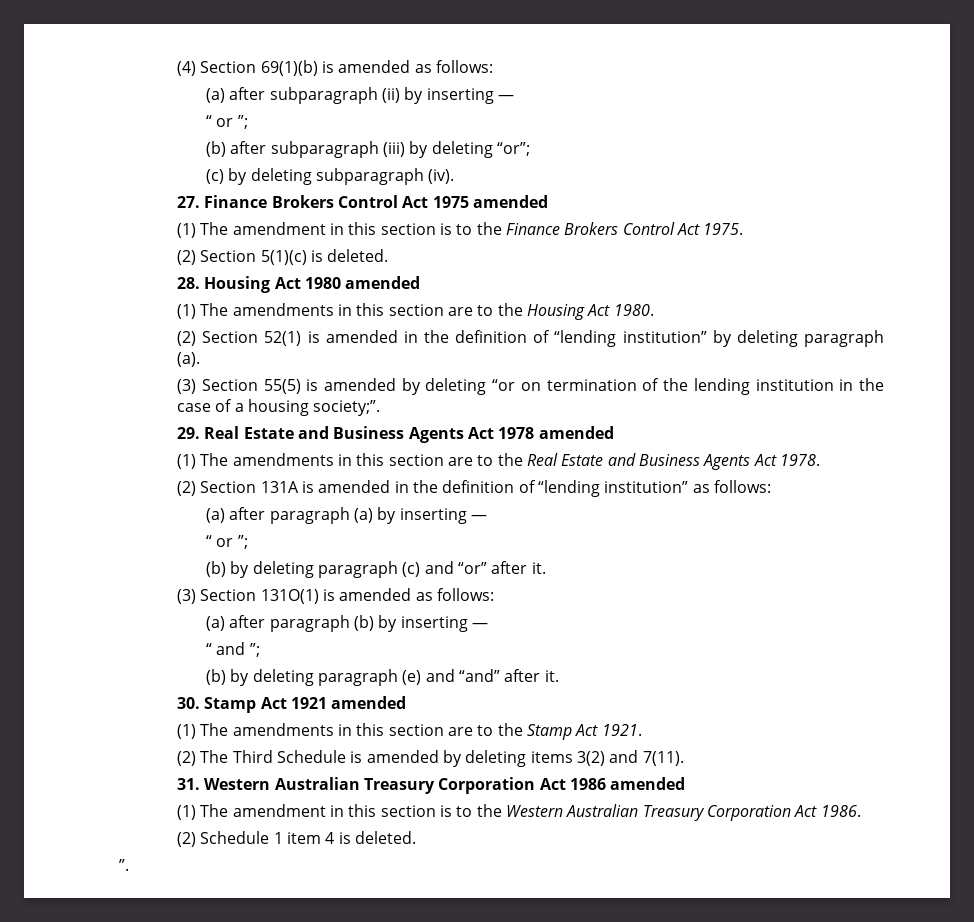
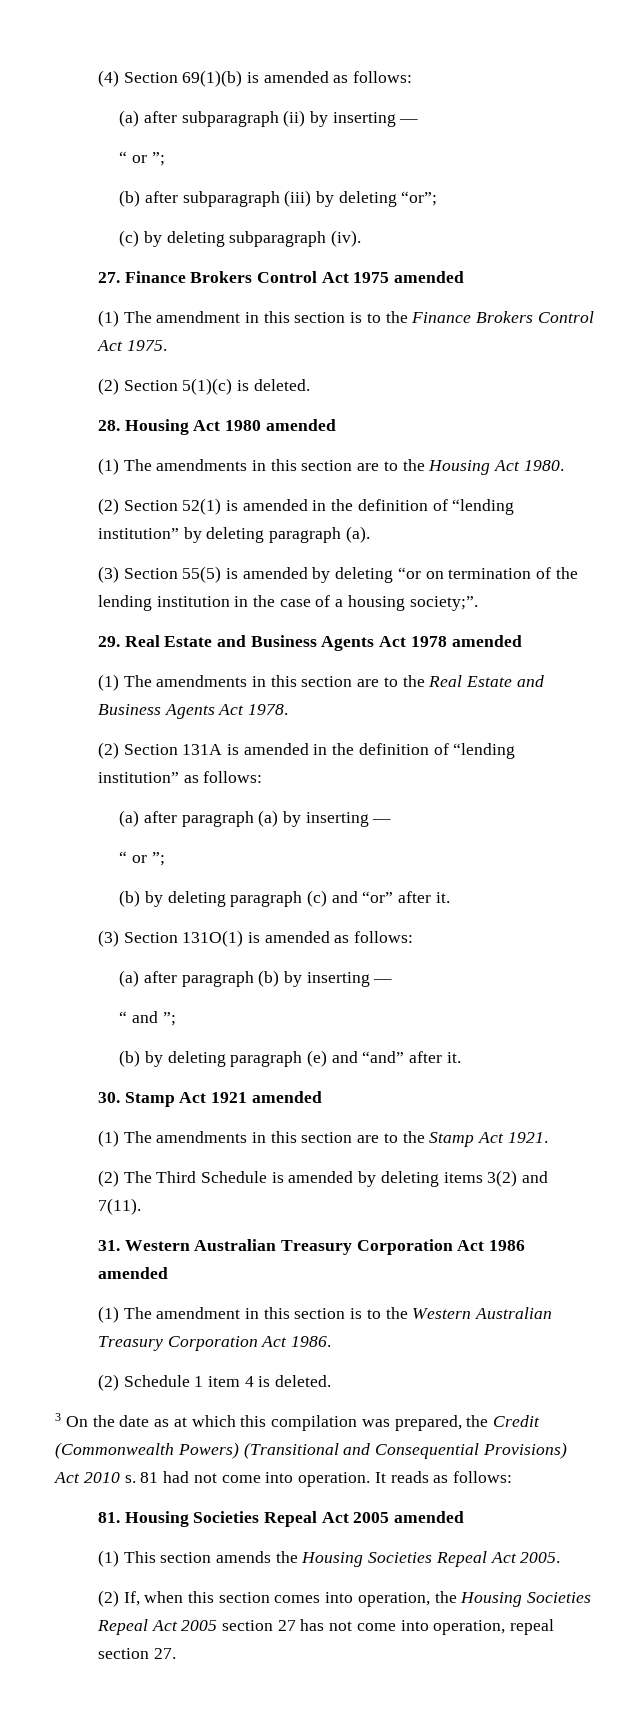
[119,859,130,871] ”. -> [55,1413,540,1431] [55,1442,567,1459] [54,1471,512,1487] [97,1511,465,1527] [97,1550,561,1567] [97,1590,592,1607] [96,1619,555,1635] [97,1648,176,1659] 3 On the date as at which this compilation was prepared, the Credit (Commonwealth Powers) (Transitional and Consequential Provisions) Act 2010 s. 81 had not come into operation. It reads as follows: // 81. Housing Societies Repeal Act 2005 amended // (1) This section amends the Housing Societies Repeal Act 2005. // (2) If, when this section comes into operation, the Housing Societies Repeal Act 2005 section 27 has not come into operation, repeal section 27.

